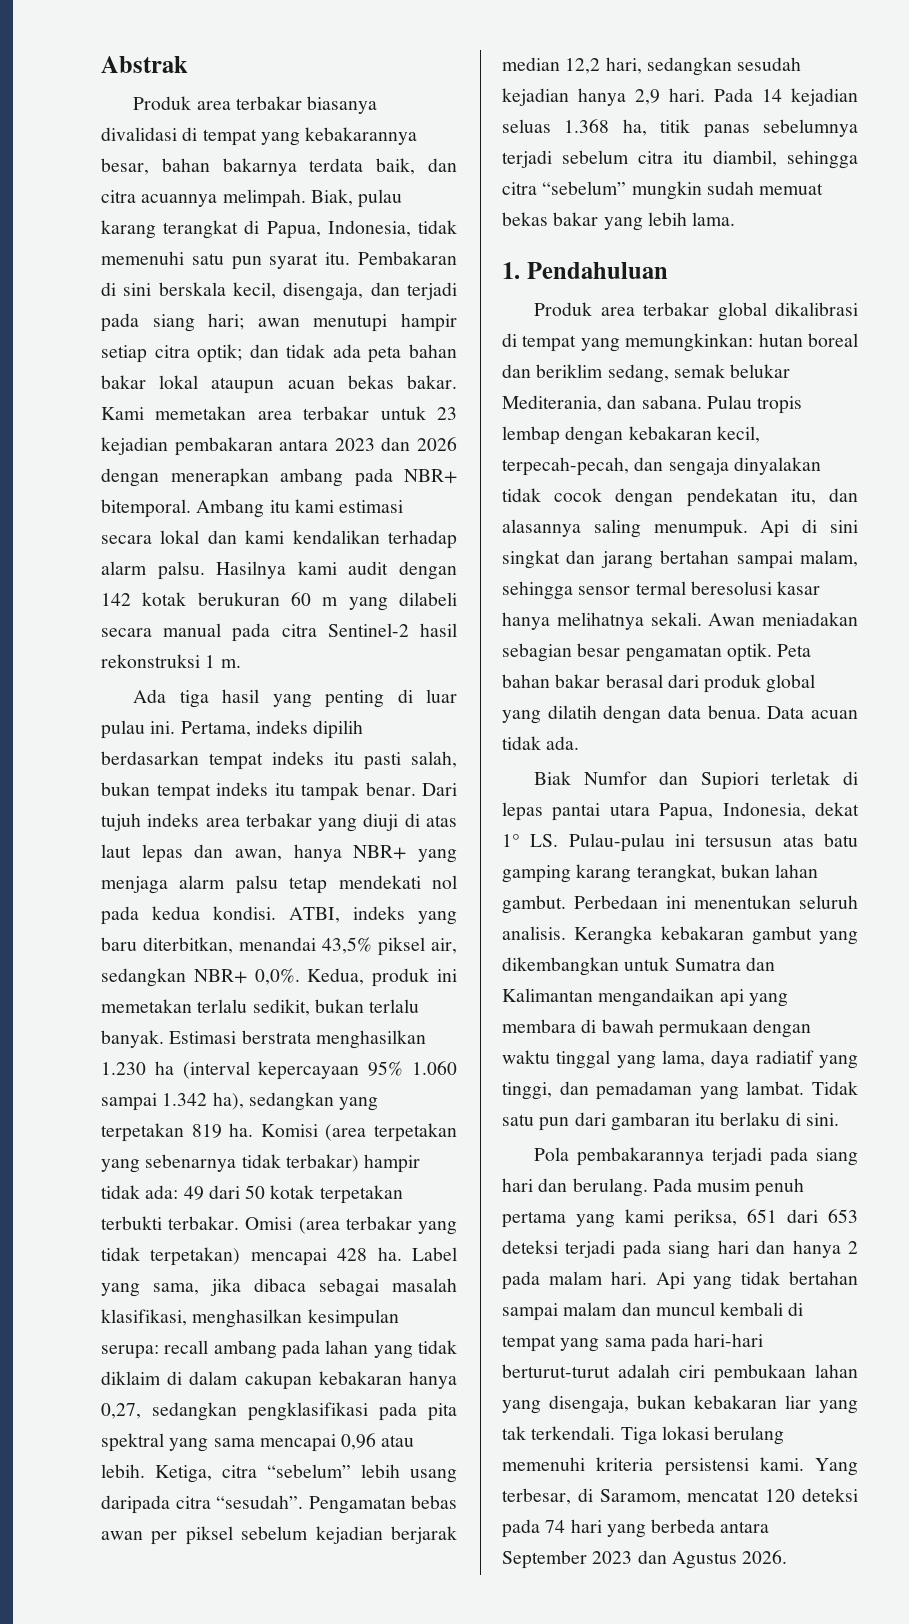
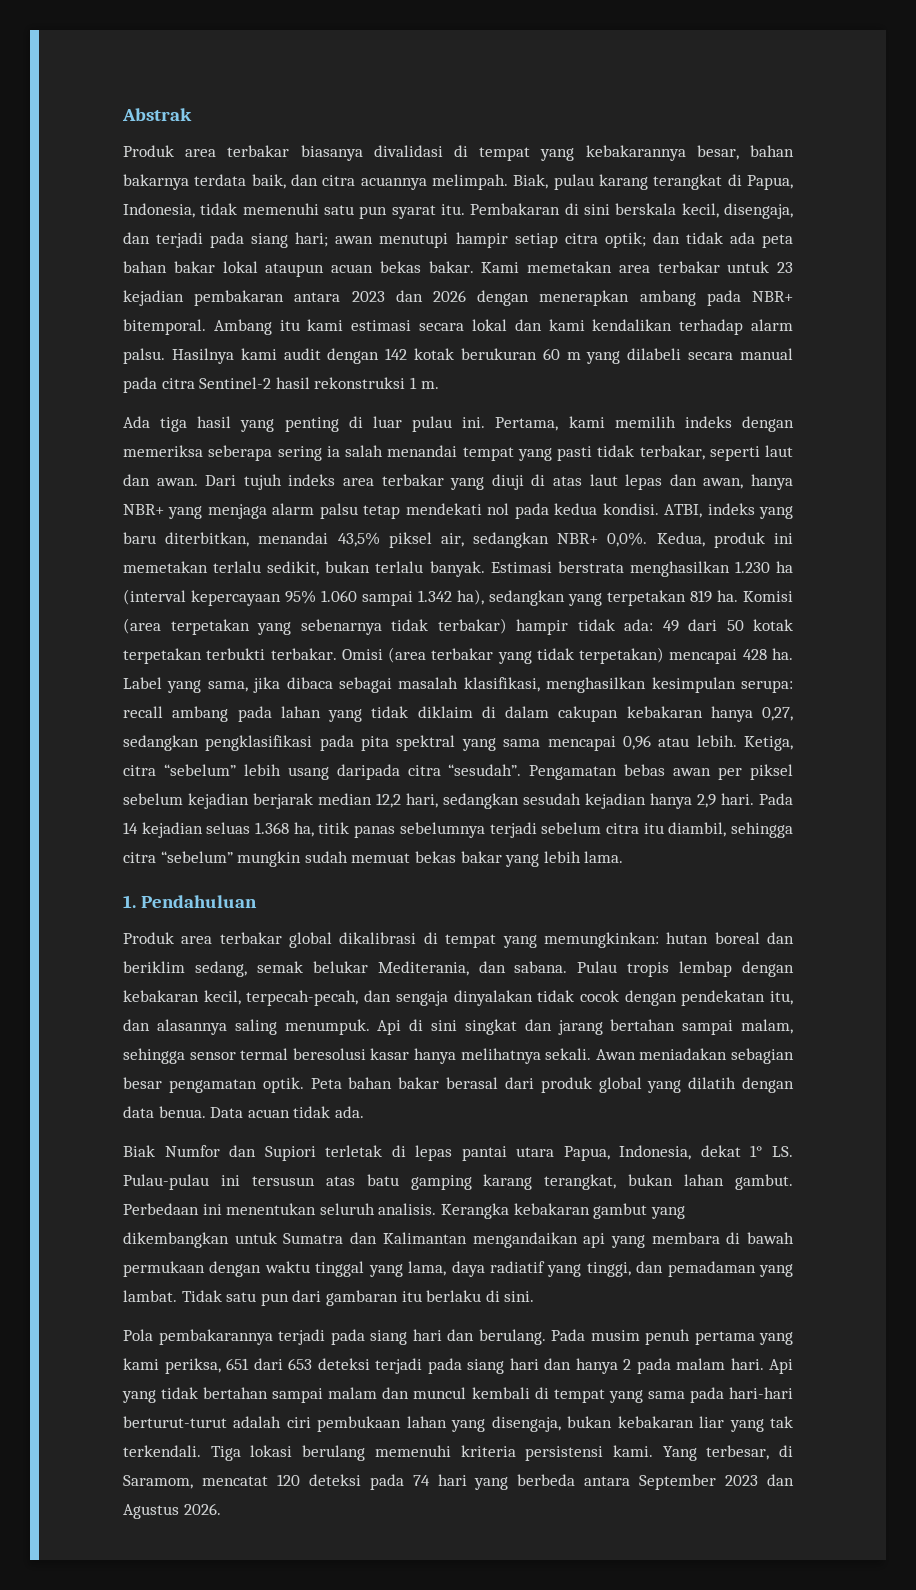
[255,720,364,739] [101,751,457,770] [101,782,416,801] indeks dipilih berdasarkan tempat indeks itu pasti salah, bukan tempat indeks itu tampak benar. -> [568,416,794,432] [123,445,793,461] [123,474,198,486] kami memilih indeks dengan memeriksa seberapa sering ia salah menandai tempat yang pasti tidak terbakar, seperti laut dan awan.

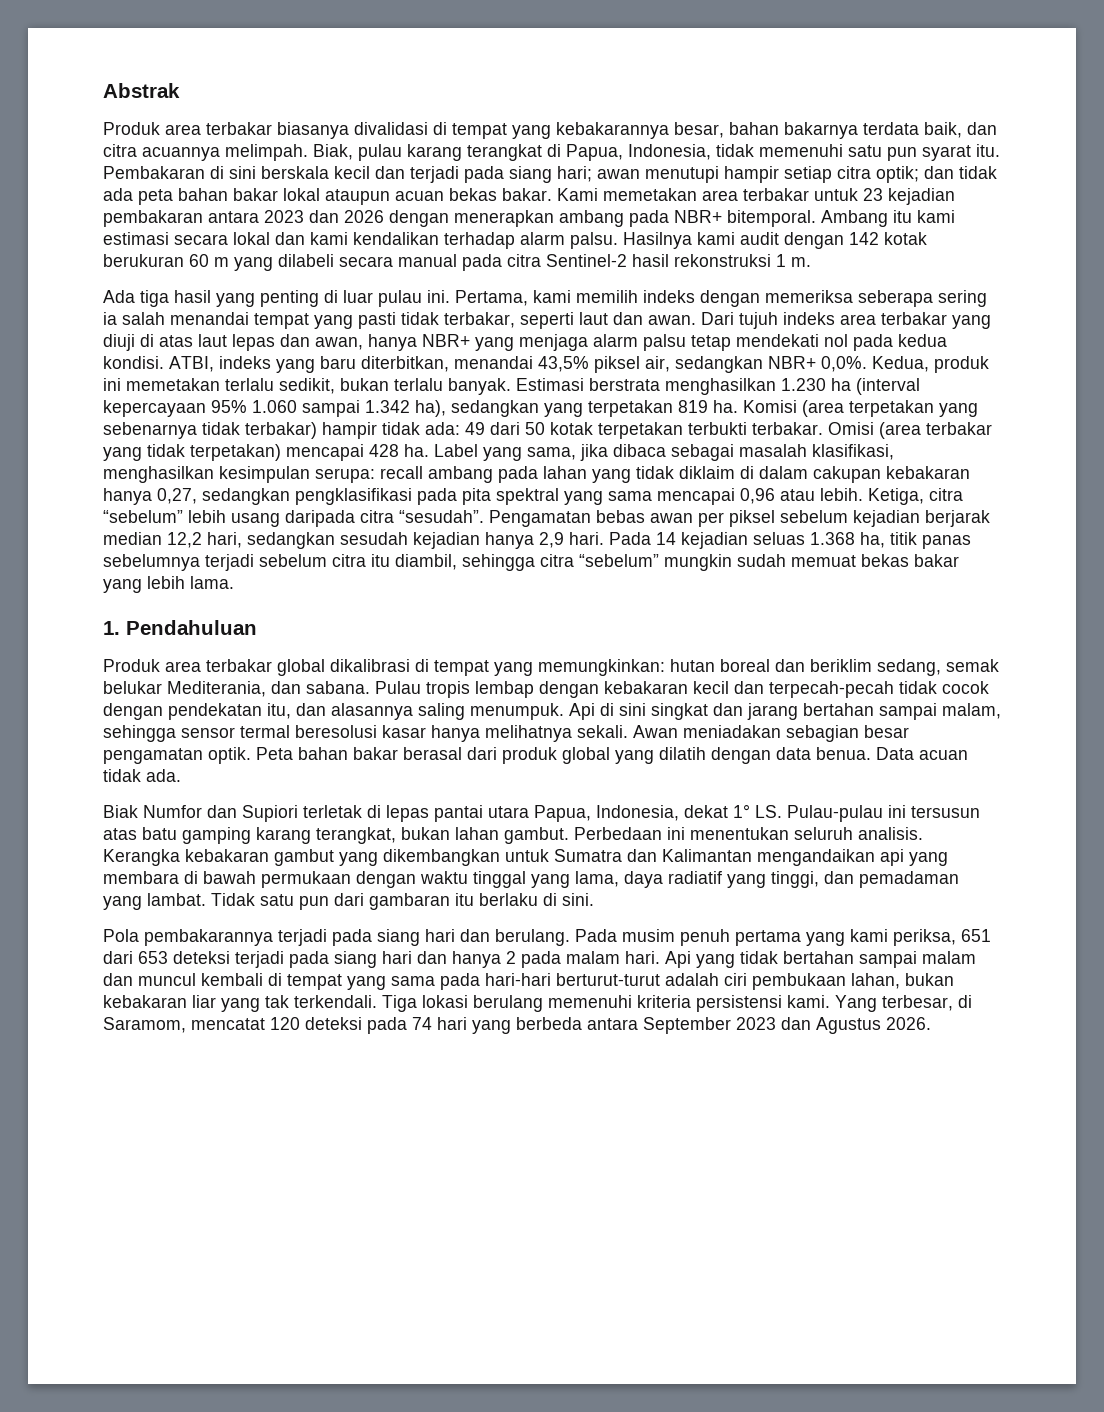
[681,203,793,219] kecil, disengaja, -> [334,166,370,179] kecil
[203,990,533,1006] kecil, terpecah-pecah, dan sengaja dinyalakan -> [693,681,894,698] kecil dan terpecah-pecah
[406,1416,561,1432] lahan yang disengaja, -> [851,973,900,989] lahan,

